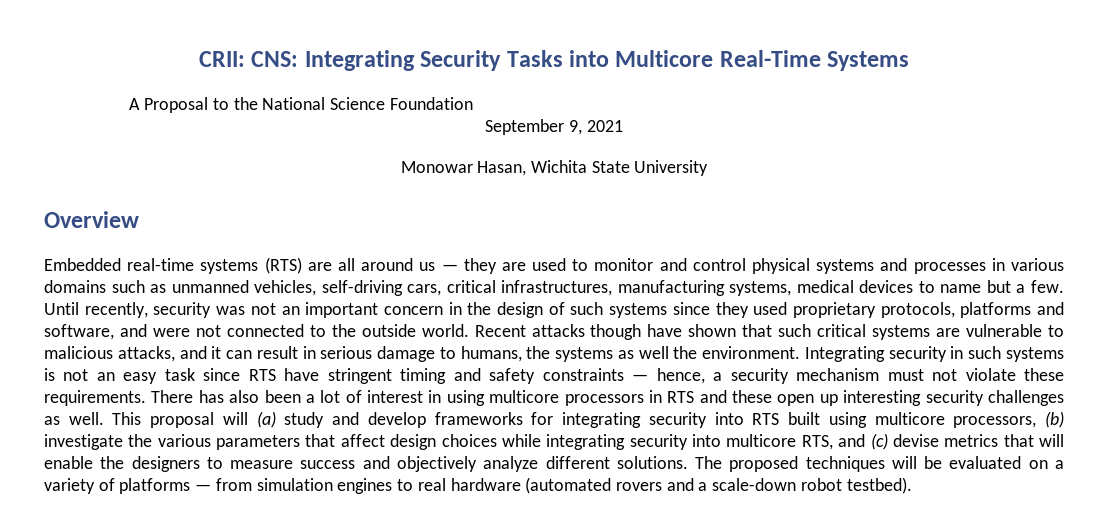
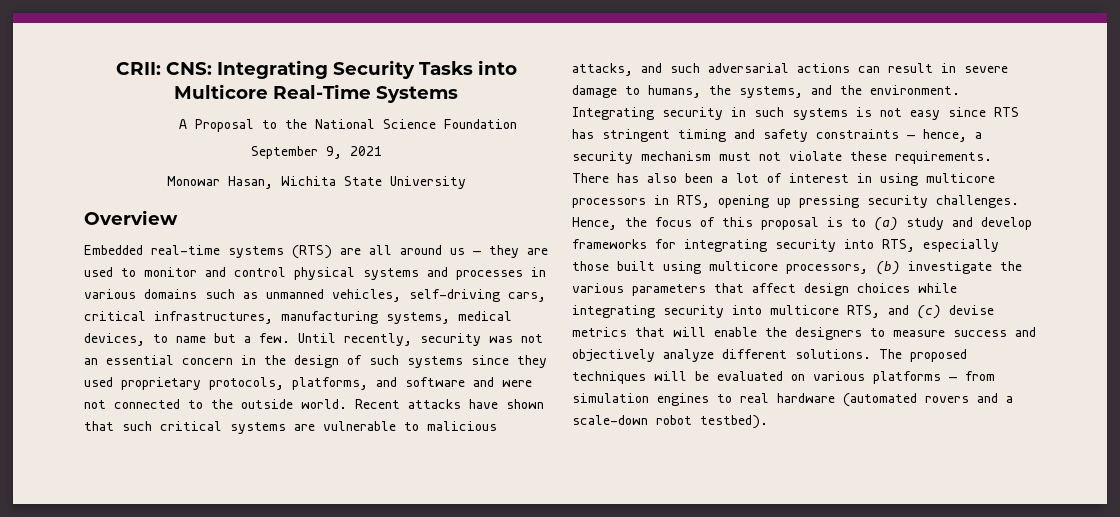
[859,280,914,293] devices -> [84,333,145,346] devices,
[305,302,379,318] important -> [106,355,174,365] essential
[960,302,1065,318] [44,324,114,340] platforms and software, -> [292,377,465,390] platforms, and software
[590,324,642,340] though -> (461, 404) none
[211,346,222,359] it -> [670,63,850,73] such adversarial actions
[320,346,373,359] serious -> [964,66,1008,73] severe
[555,346,669,362] systems as well -> [739,85,832,98] systems, and
[96,368,195,384] an easy task -> [910,110,940,120] easy
[284,368,320,381] have -> [572,129,594,139] has
[667,390,1065,406] [44,412,248,428] RTS and these open up interesting security challenges as well. This proposal will -> [677,195,1019,208] [572,217,866,230] RTS, opening up pressing security challenges. Hence, the focus of this proposal is to
[752,413,780,425] RTS -> [882,239,999,252] [572,261,609,271] RTS, especially those
[1055,460,1065,469] [44,478,115,494] a variety of -> [813,371,865,381] various

